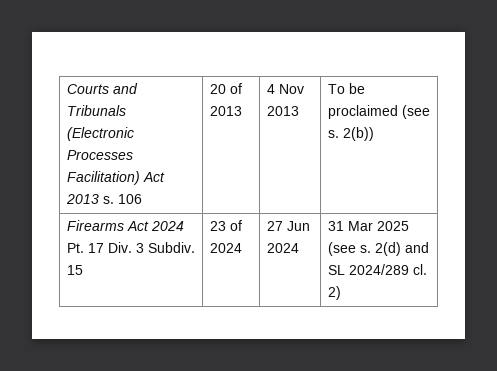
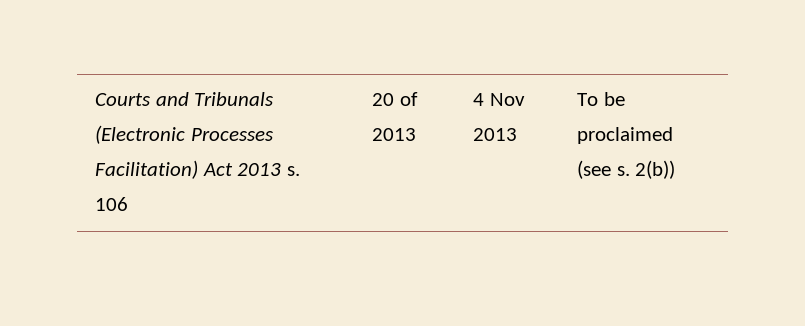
[66,220,184,231] [66,242,195,253] [66,265,83,275] [209,220,242,231] [209,243,242,253] [266,221,310,231] [266,243,299,253] [327,221,409,231] [327,242,429,256] [327,264,427,275] [327,286,341,300] // Firearms Act 2024 Pt. 17 Div. 3 Subdiv. 15 | 23 of 2024 | 27 Jun 2024 | 31 Mar 2025 (see s. 2(d) and SL 2024/289 cl. 2) -> (676, 169) none

